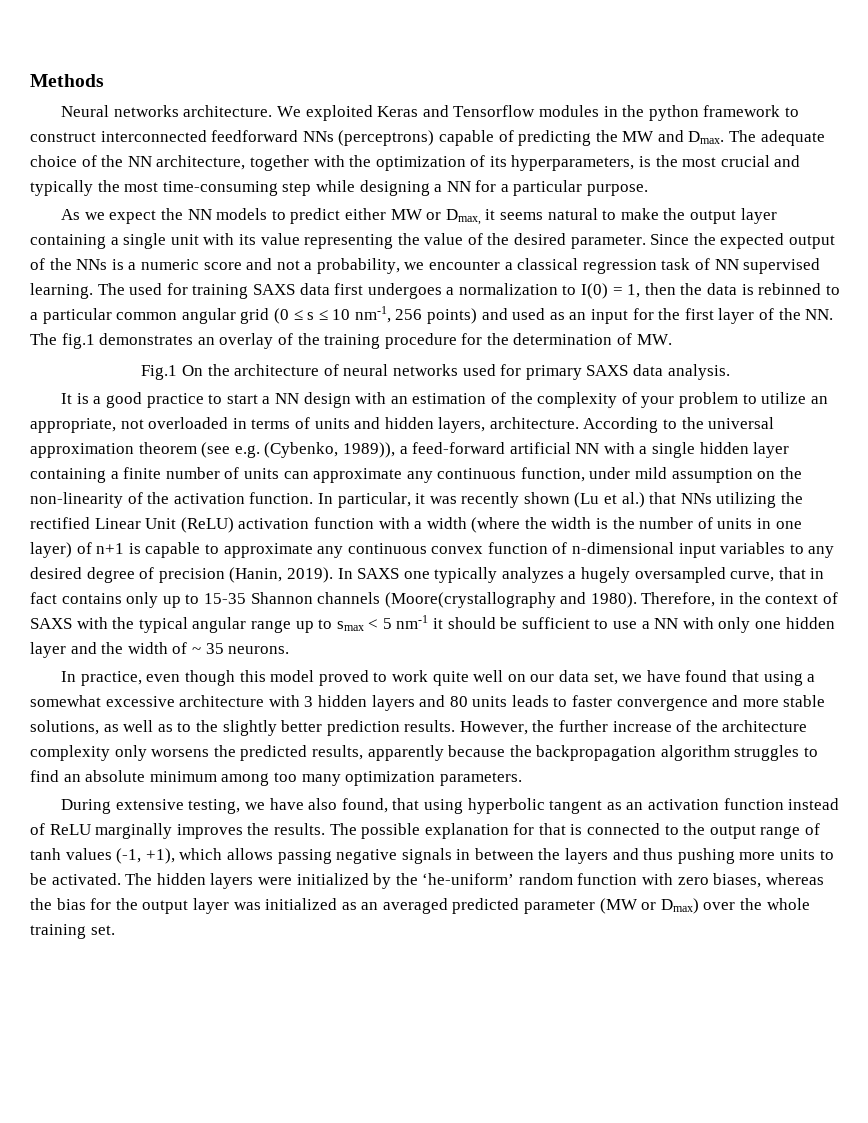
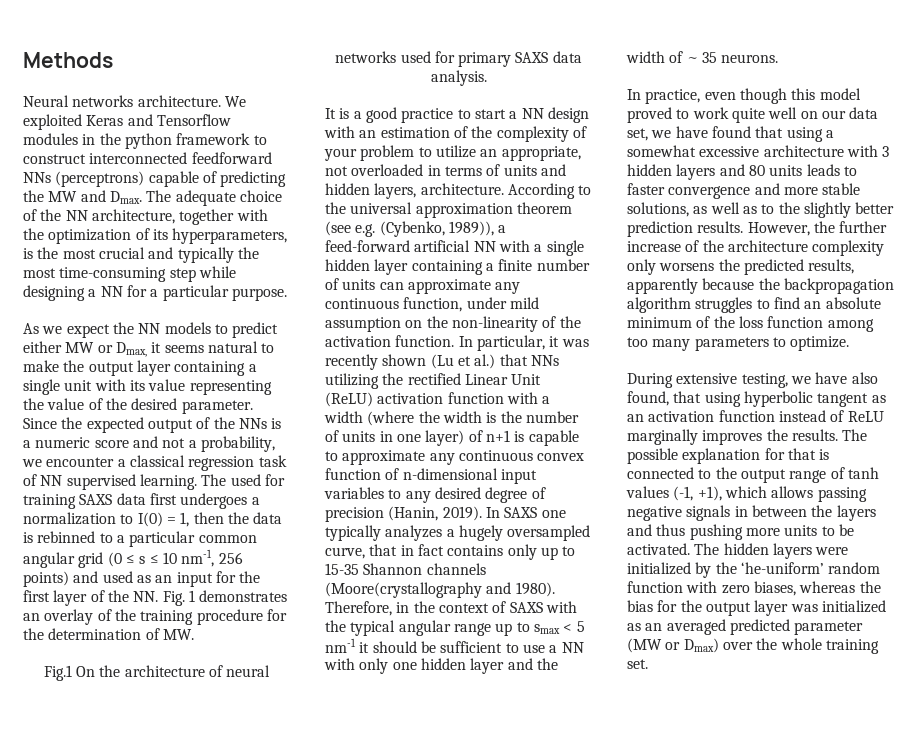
[30,333,95,349] The fig.1 -> [162,590,195,606] Fig. 1
[221,771,522,786] among too many optimization parameters. -> [696,316,874,332] [627,336,850,351] of the loss function among too many parameters to optimize.

